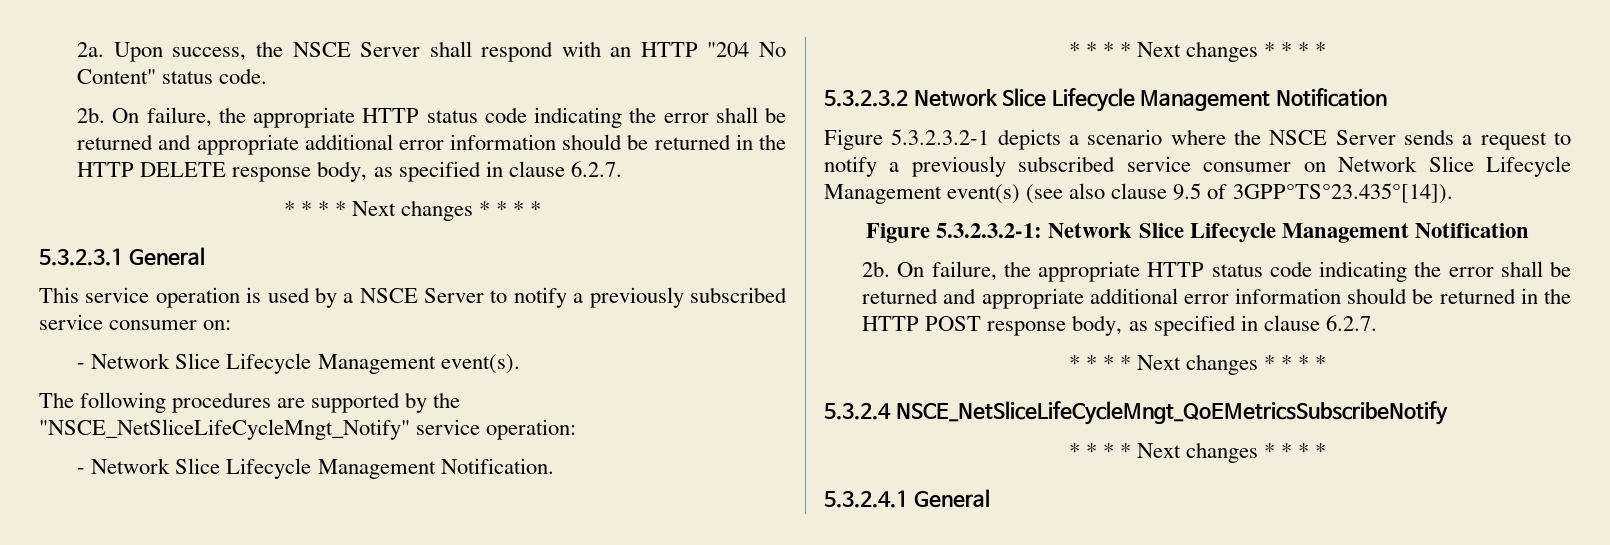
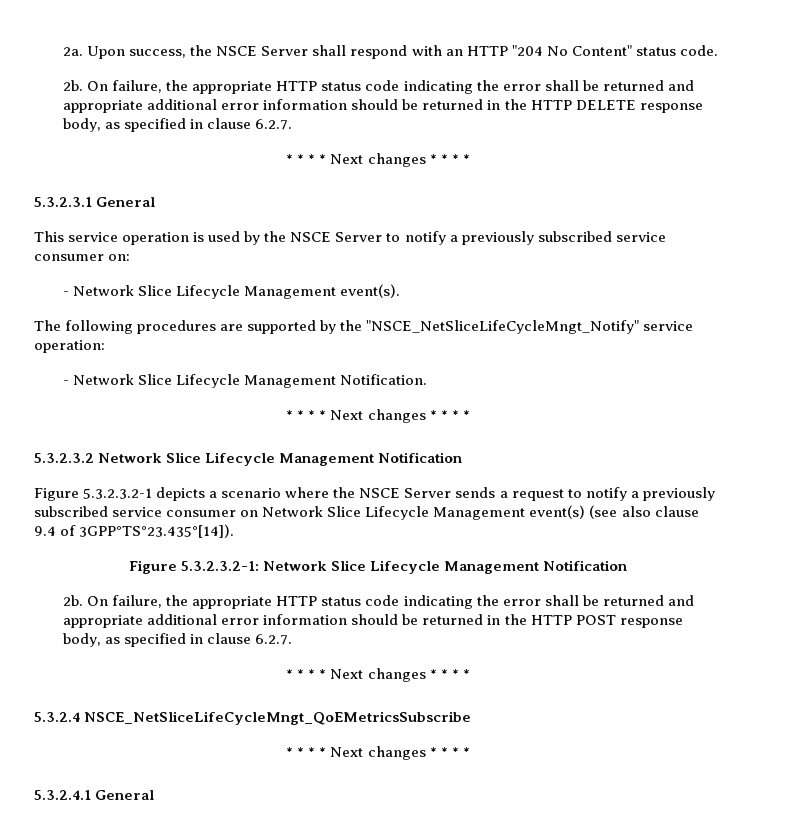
[343,293,354,303] a -> [264,231,287,242] the
[1173,183,1202,200] 9.5 -> [34,526,56,536] 9.4
[895,401,1448,425] NSCE_NetSliceLifeCycleMngt_QoEMetricsSubscribeNotify -> [84,711,472,725] NSCE_NetSliceLifeCycleMngt_QoEMetricsSubscribe

